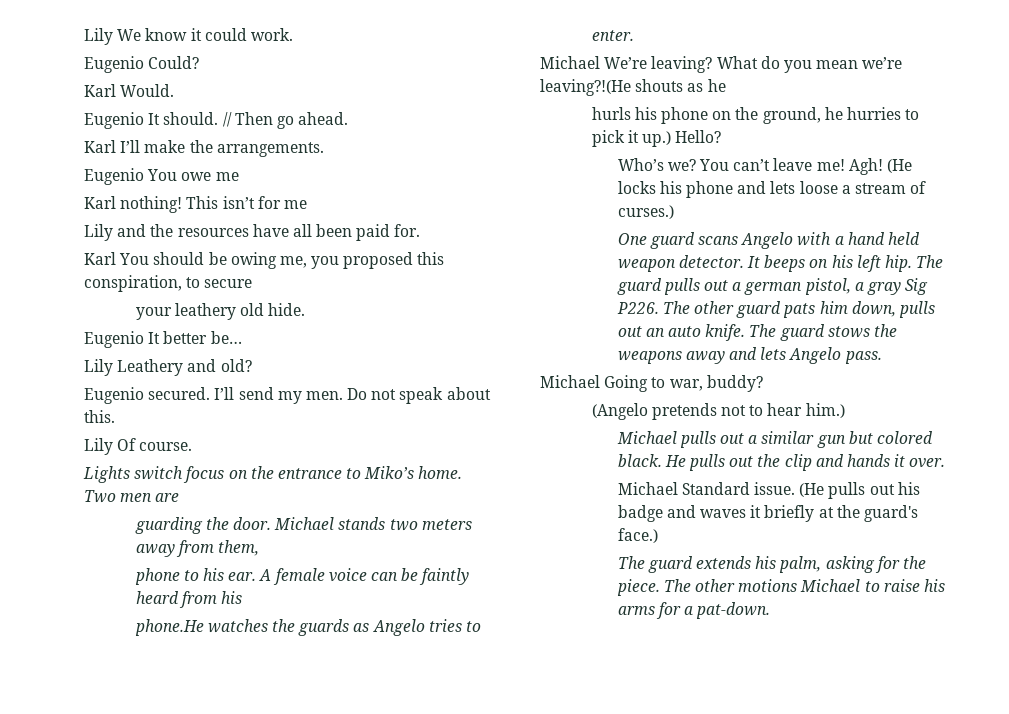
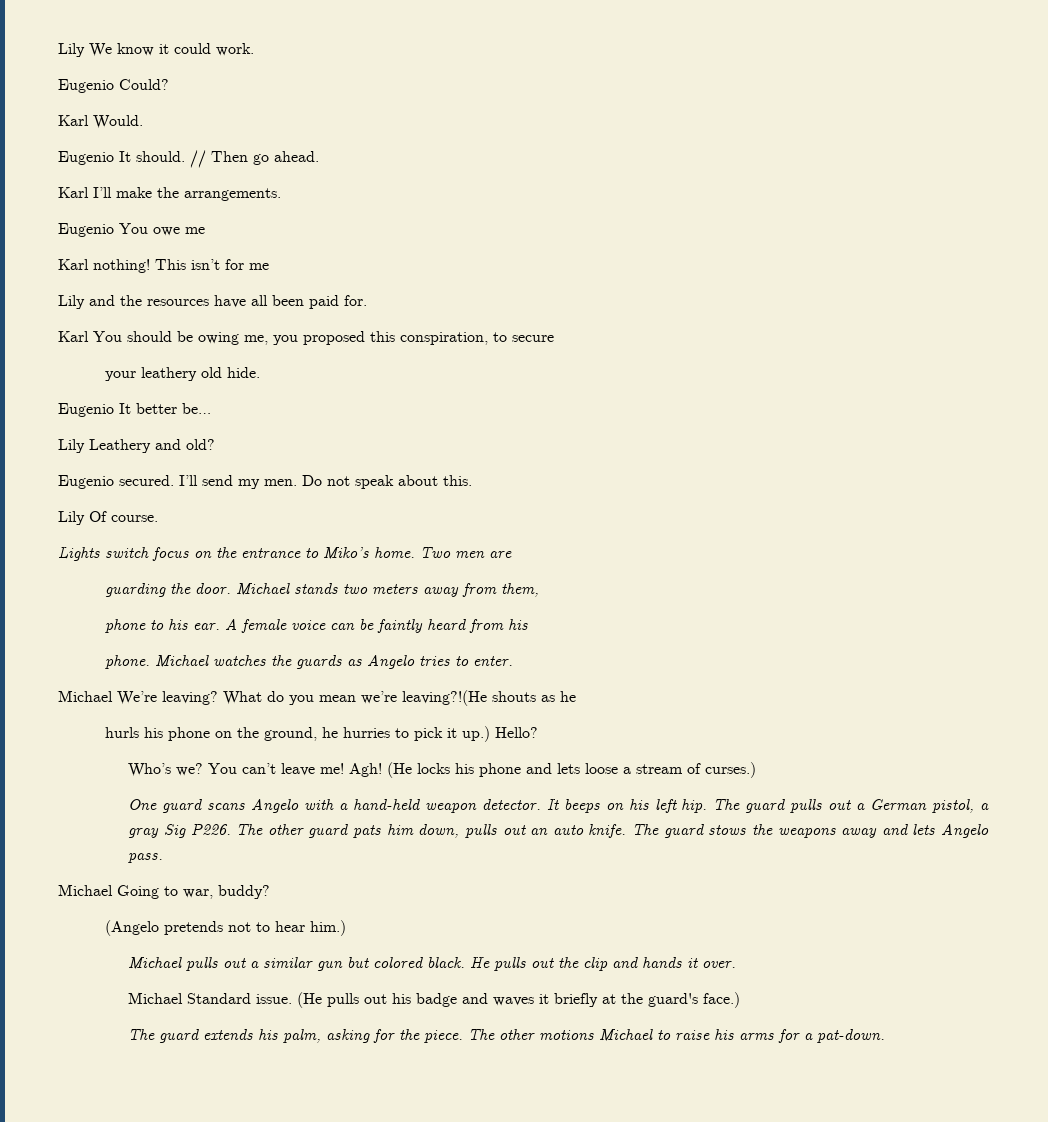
[134,619,204,636] phone.He -> [104,655,209,669] phone. Michael
[847,232,920,245] hand held -> [352,799,420,810] hand-held
[744,282,803,295] german -> [870,799,928,810] German

